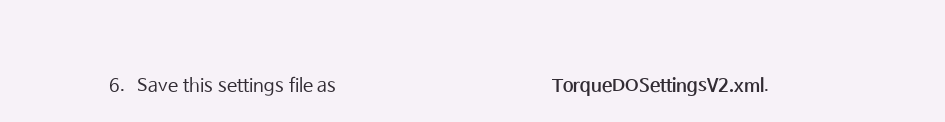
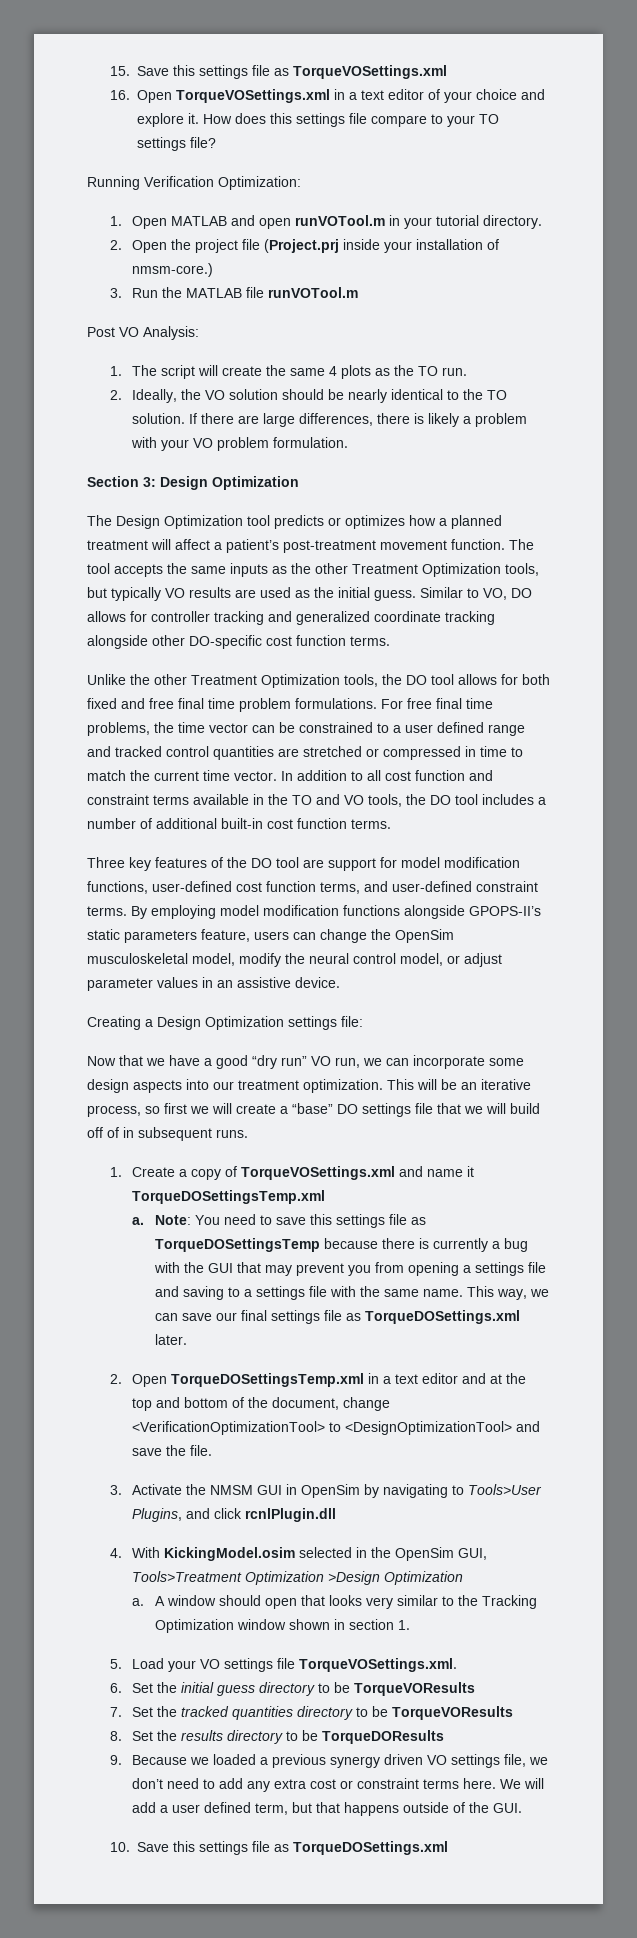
[109,76,769,96] 6. Save this settings file as TorqueDOSettingsV2.xml. -> [109,65,447,79] [109,89,545,103] [136,113,499,127] [136,137,216,151] [87,176,301,190] [109,215,543,229] [109,239,500,253] [132,263,214,277] [109,287,359,298] [87,326,199,340] [109,365,468,379] [109,389,508,403] [132,413,528,427] [131,437,349,451] [87,476,299,490] [87,515,502,529] [87,539,534,553] [87,563,539,577] [87,587,532,601] [87,611,495,625] [87,635,390,649] [87,674,550,688] [87,698,493,712] [87,722,525,736] [87,746,523,760] [87,770,493,781] [87,794,546,807] [87,818,391,829] [87,857,520,871] [87,881,538,894] [87,905,541,919] [87,929,454,943] [87,953,502,967] [87,977,340,991] [87,1016,363,1030] [87,1055,524,1069] [87,1079,531,1093] [87,1103,540,1117] [87,1127,248,1141] [109,1166,475,1180] [132,1190,326,1204] [132,1214,427,1228] [155,1238,529,1252] [154,1262,547,1276] [155,1286,550,1300] [155,1310,521,1324] [155,1334,188,1345] [109,1373,527,1387] [132,1397,391,1411] [132,1421,541,1435] [132,1445,213,1456] [109,1484,543,1498] [132,1508,337,1522] [109,1547,488,1561] [132,1571,464,1585] [132,1595,538,1609] [155,1619,411,1633] [109,1658,458,1672] [109,1682,476,1696] [109,1706,514,1720] [109,1730,445,1744] [109,1754,549,1768] [132,1778,545,1792] [132,1802,523,1816] [109,1841,448,1855] 15. Save this settings file as TorqueVOSettings.xml // 16. Open TorqueVOSettings.xml in a text editor of your choice and explore it. How does this settings file compare to your TO settings file? // Running Verification Optimization: // 1. Open MATLAB and open runVOTool.m in your tutorial directory. // 2. Open the project file (Project.prj inside your installation of nmsm-core.) // 3. Run the MATLAB file runVOTool.m // Post VO Analysis: // 1. The script will create the same 4 plots as the TO run. // 2. Ideally, the VO solution should be nearly identical to the TO solution. If there are large differences, there is likely a problem with your VO problem formulation. // Section 3: Design Optimization // The Design Optimization tool predicts or optimizes how a planned treatment will affect a patient’s post-treatment movement function. The tool accepts the same inputs as the other Treatment Optimization tools, but typically VO results are used as the initial guess. Similar to VO, DO allows for controller tracking and generalized coordinate tracking alongside other DO-specific cost function terms. // Unlike the other Treatment Optimization tools, the DO tool allows for both fixed and free final time problem formulations. For free final time problems, the time vector can be constrained to a user defined range and tracked control quantities are stretched or compressed in time to match the current time vector. In addition to all cost function and constraint terms available in the TO and VO tools, the DO tool includes a number of additional built-in cost function terms. // Three key features of the DO tool are support for model modification functions, user-defined cost function terms, and user-defined constraint terms. By employing model modification functions alongside GPOPS-II’s static parameters feature, users can change the OpenSim musculoskeletal model, modify the neural control model, or adjust parameter values in an assistive device. // Creating a Design Optimization settings file: // Now that we have a good “dry run” VO run, we can incorporate some design aspects into our treatment optimization. This will be an iterative process, so first we will create a “base” DO settings file that we will build off of in subsequent runs. // 1. Create a copy of TorqueVOSettings.xml and name it TorqueDOSettingsTemp.xml // a. Note: You need to save this settings file as TorqueDOSettingsTemp because there is currently a bug with the GUI that may prevent you from opening a settings file and saving to a settings file with the same name. This way, we can save our final settings file as TorqueDOSettings.xml later. // 2. Open TorqueDOSettingsTemp.xml in a text editor and at the top and bottom of the document, change <VerificationOptimizationTool> to <DesignOptimizationTool> and save the file. // 3. Activate the NMSM GUI in OpenSim by navigating to Tools>User Plugins, and click rcnlPlugin.dll // 4. With KickingModel.osim selected in the OpenSim GUI, Tools>Treatment Optimization >Design Optimization // a. A window should open that looks very similar to the Tracking Optimization window shown in section 1. // 5. Load your VO settings file TorqueVOSettings.xml. // 6. Set the initial guess directory to be TorqueVOResults // 7. Set the tracked quantities directory to be TorqueVOResults // 8. Set the results directory to be TorqueDOResults // 9. Because we loaded a previous synergy driven VO settings file, we don’t need to add any extra cost or constraint terms here. We will add a user defined term, but that happens outside of the GUI. // 10. Save this settings file as TorqueDOSettings.xml

